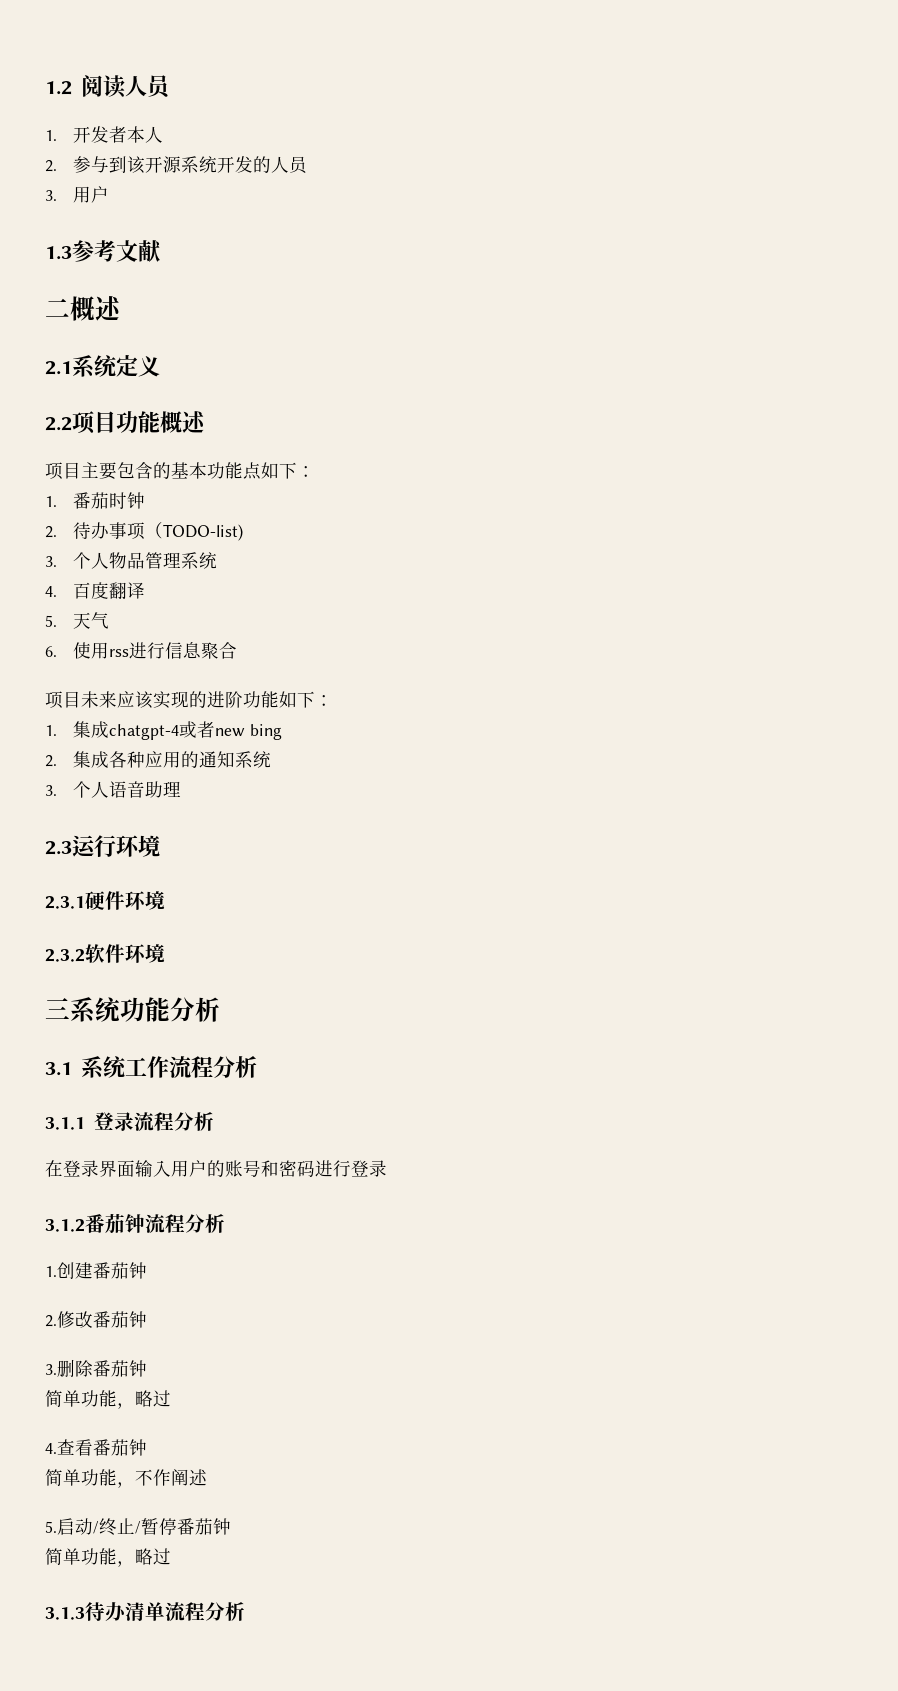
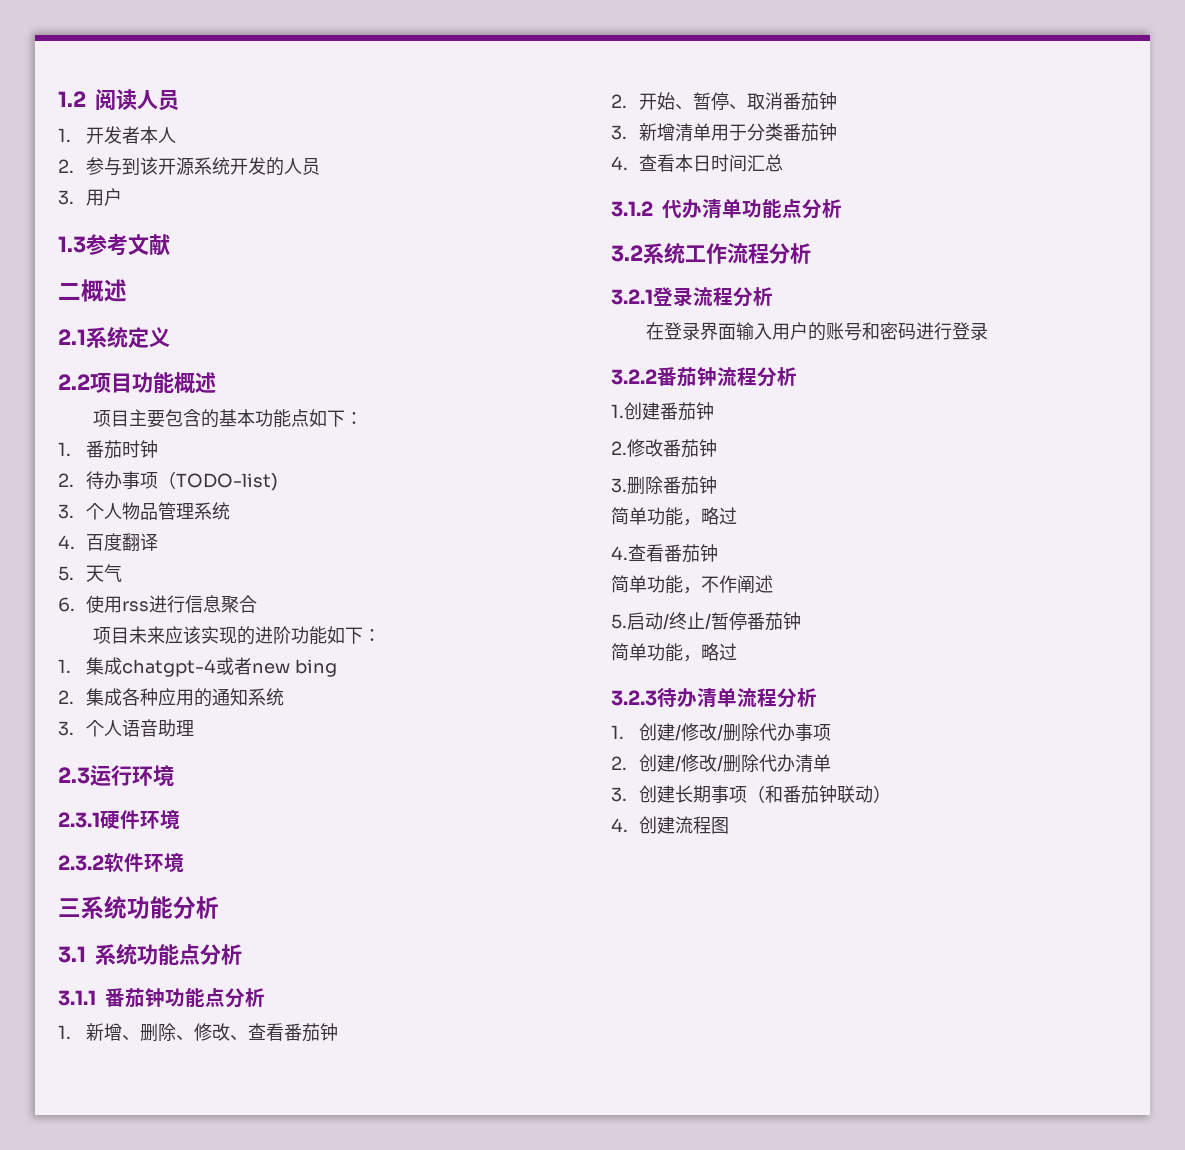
(126, 1067) none -> [137,944,242,965] [58,988,265,1008] [58,1023,338,1042] [611,92,837,111] [611,123,837,142] [611,154,783,172] [611,199,842,219] [611,242,685,264] 功能点分析 // 3.1.1番茄钟功能点分析 // 1.新增、删除、修改、查看番茄钟 // 2.开始、暂停、取消番茄钟 // 3.新增清单用于分类番茄钟 // 4.查看本日时间汇总 // 3.1.2代办清单功能点分析 // 3.2系统
[45,1117,85,1130] 3.1.1 -> [611,289,653,305] 3.2.1
[45,1219,85,1232] 3.1.2 -> [611,369,657,385] 3.2.2
[45,1607,85,1620] 3.1.3 -> [611,690,657,706] 3.2.3
(245, 1611) none -> [611,723,831,742] [611,754,831,773] [611,785,891,804] [611,816,729,834] // 1.创建/修改/删除代办事项 // 2.创建/修改/删除代办清单 // 3.创建长期事项（和番茄钟联动） // 4.创建流程图

